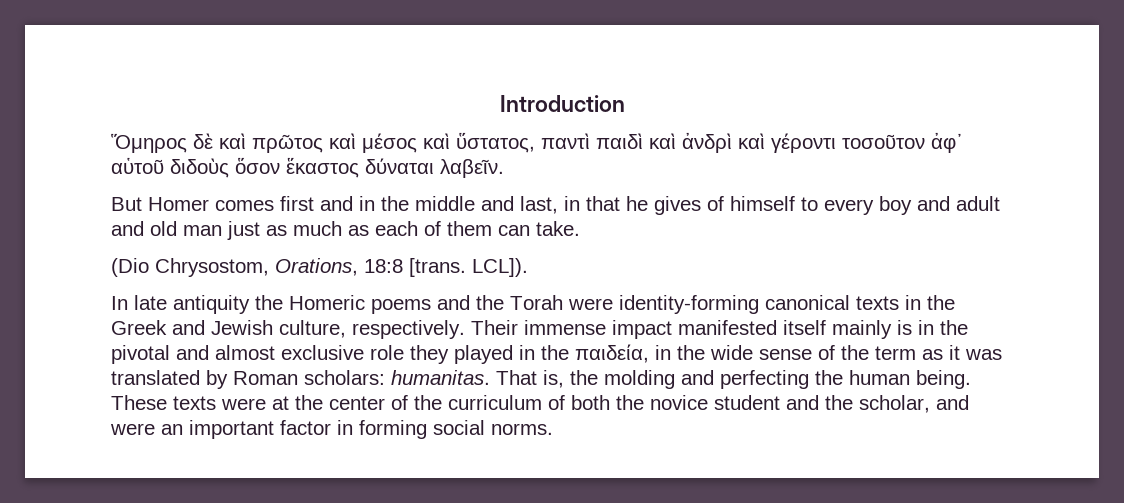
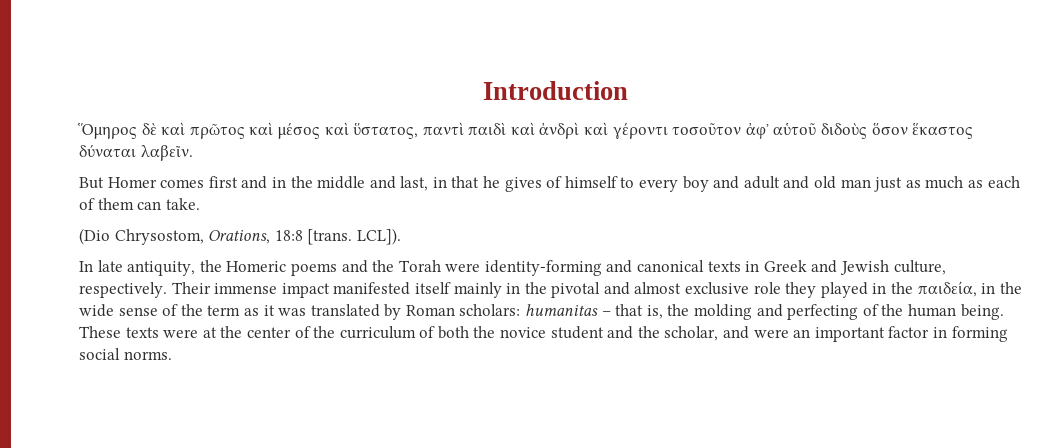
[173,295,250,314] antiquity -> [127,261,196,276] antiquity,
(759, 304) none -> [606,260,633,273] and
[927,295,955,310] the -> (760, 266) none
[897,320,912,335] is -> (502, 290) none
[391,370,537,385] humanitas. That -> [525,304,644,316] humanitas – that
(809, 379) none -> [862,304,879,316] of

